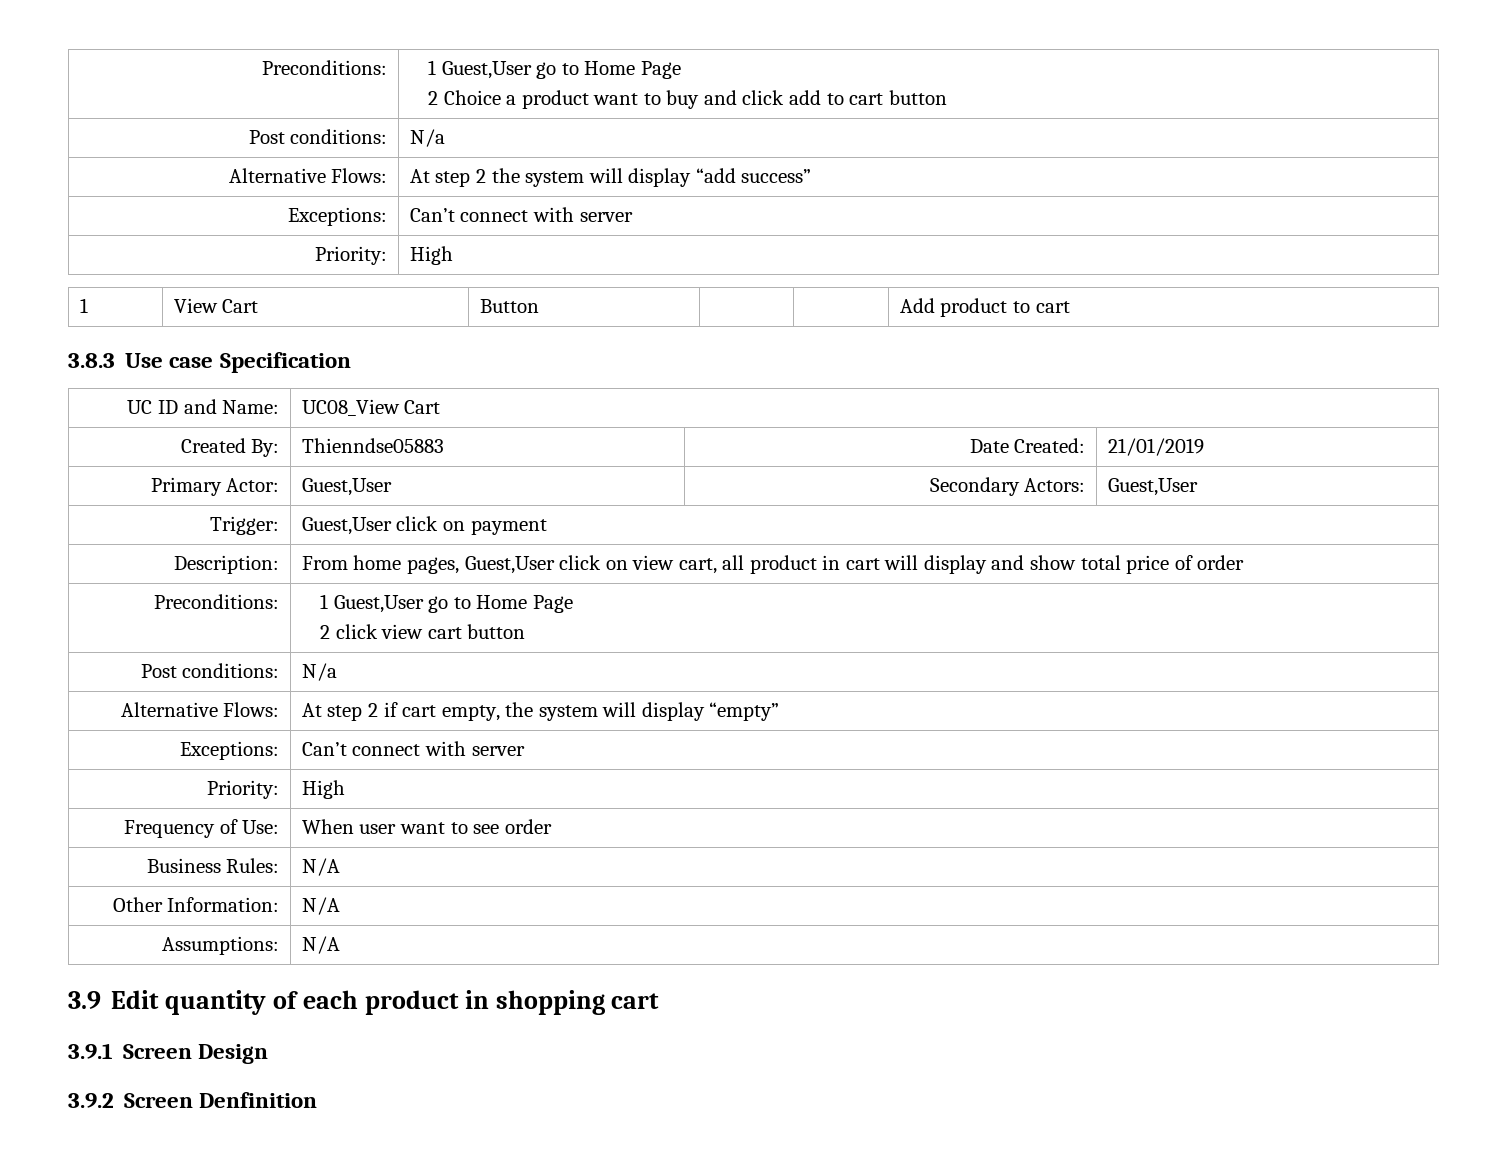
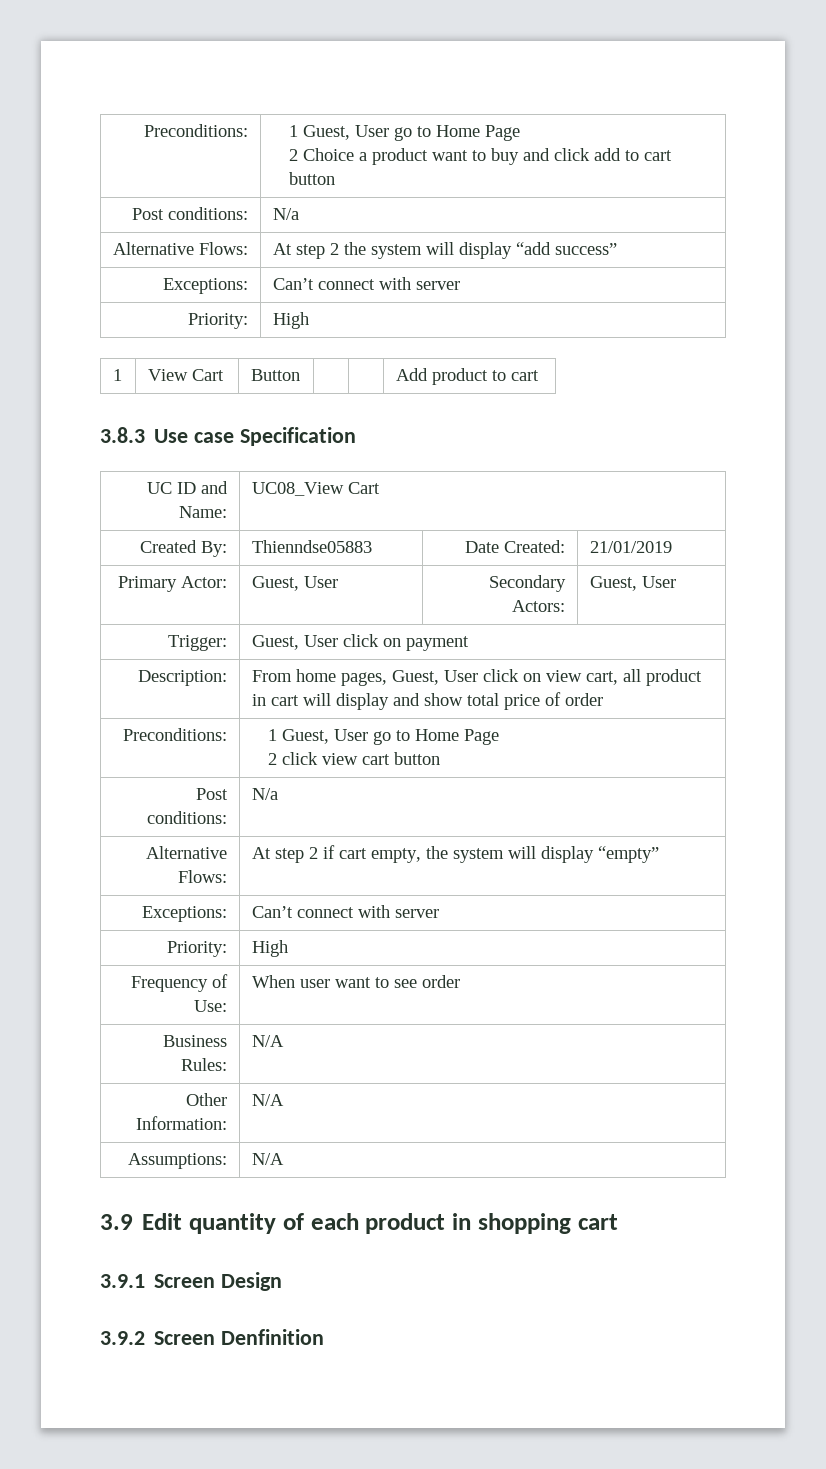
[262,60,388,75] [428,60,532,79] Preconditions: | 1 Guest,User -> [144,124,249,137] [289,125,390,140] Preconditions: | 1 Guest, User
[301,478,392,496] Guest,User -> [251,576,338,591] Guest, User
[1107,478,1198,496] Guest,User -> [589,576,676,591] Guest, User
[301,517,392,535] Guest,User -> [251,635,338,650] Guest, User
[464,556,555,574] Guest,User -> [391,670,478,685] Guest, User
[333,595,424,613] Guest,User -> [282,729,369,744] Guest, User

